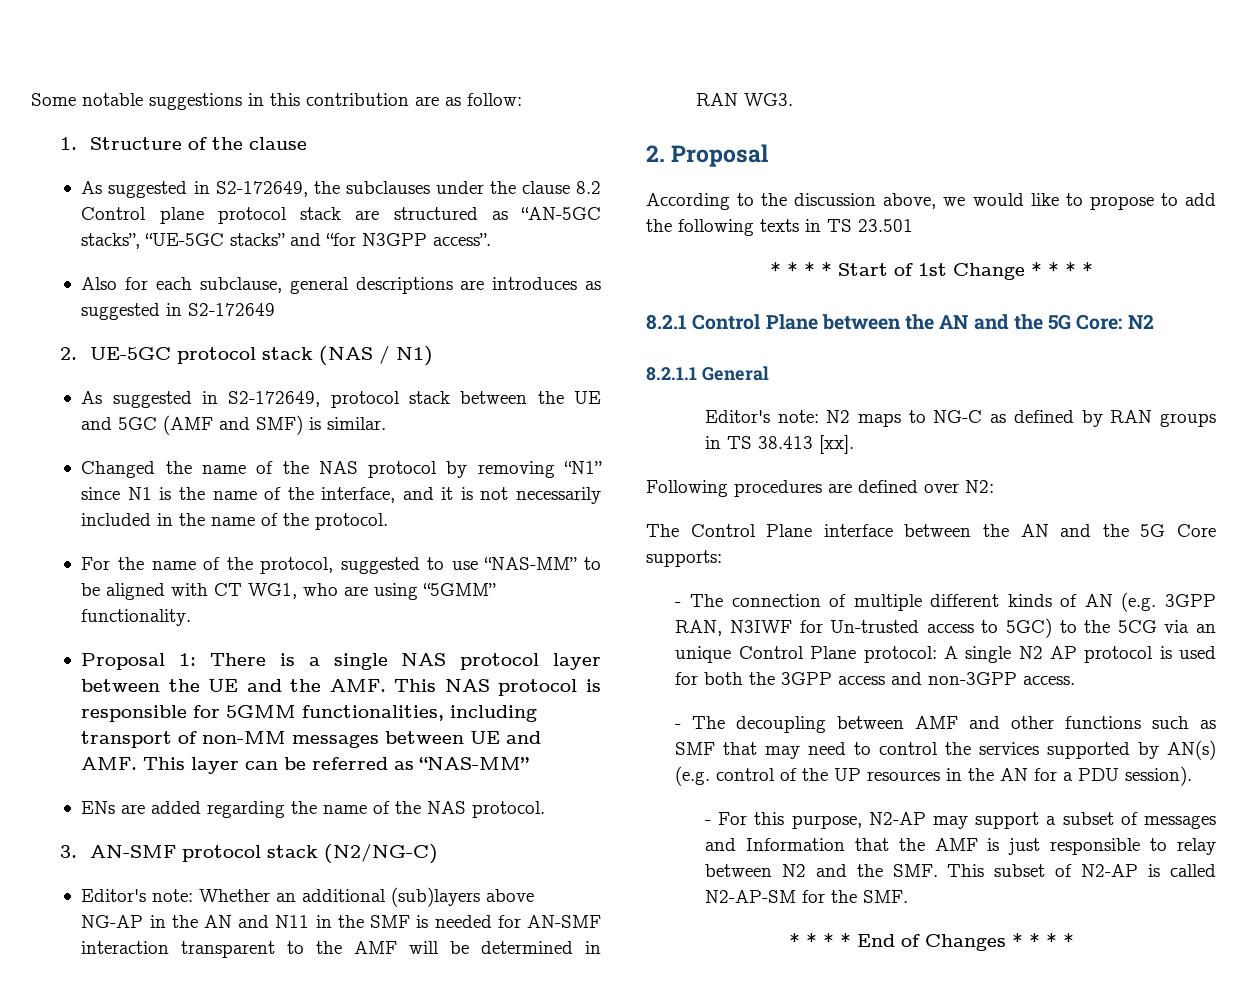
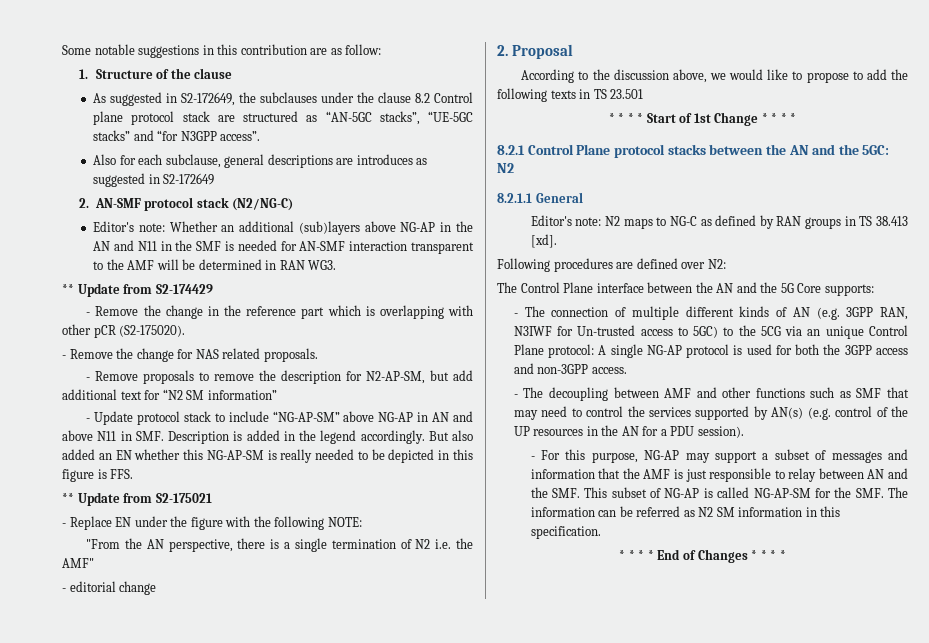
[89,345,433,366] [81,391,602,408] [81,415,387,435] [81,461,603,478] [81,487,601,504] [81,513,389,530] [81,557,601,574] [81,583,497,600] [81,609,192,626] [81,653,602,670] [81,679,601,696] [81,705,538,722] [81,731,542,748] [81,757,530,774] [81,801,546,818] [60,845,78,858] UE-5GC protocol stack (NAS / N1) // As suggested in S2-172649, protocol stack between the UE and 5GC (AMF and SMF) is similar. // Changed the name of the NAS protocol by removing “N1” since N1 is the name of the interface, and it is not necessarily included in the name of the protocol. // For the name of the protocol, suggested to use “NAS-MM” to be aligned with CT WG1, who are using “5GMM” functionality. // Proposal 1: There is a single NAS protocol layer between the UE and the AMF. This NAS protocol is responsible for 5GMM functionalities, including transport of non-MM messages between UE and AMF. This layer can be referred as “NAS-MM” // ENs are added regarding the name of the NAS protocol. // 3. -> (89, 203) none
(794, 99) none -> [62,283,213,297] [86,305,473,319] [62,324,186,338] [62,348,318,362] [86,370,473,384] [62,389,277,400] [86,411,474,425] [62,430,473,444] [62,449,474,463] [62,469,134,482] [62,492,212,506] [62,516,362,530] [86,538,474,552] [62,558,94,568] [62,581,157,595] // ** Update from S2-174429 // - Remove the change in the reference part which is overlapping with other pCR (S2-175020). // - Remove the change for NAS related proposals. // - Remove proposals to remove the description for N2-AP-SM, but add additional text for “N2 SM information” // - Update protocol stack to include “NG-AP-SM” above NG-AP in AN and above N11 in SMF. Description is added in the legend accordingly. But also added an EN whether this NG-AP-SM is really needed to be depicted in this figure is FFS. // ** Update from S2-175021 // - Replace EN under the figure with the following NOTE: // "From the AN perspective, there is a single termination of N2 i.e. the AMF" // - editorial change
[821,314,1123,330] between the AN and the 5G Core: -> [613,144,890,158] protocol stacks between the AN and the 5GC:
[818,435,854,454] [xx]. -> [530,234,557,248] [xd].
[1018,646,1077,659] N2 AP -> [646,345,682,355] NG-AP
[868,812,926,825] N2-AP -> [644,450,680,460] NG-AP
[745,838,845,851] Information -> [530,469,595,479] information
[781,864,806,877] N2 -> [867,469,885,479] AN
[1081,864,1139,877] N2-AP -> [664,488,700,498] NG-AP
[704,890,796,903] N2-AP-SM -> [753,488,811,498] NG-AP-SM
(908, 896) none -> [888,487,908,498] [530,506,841,517] [530,526,601,539] The information can be referred as N2 SM information in this specification.

